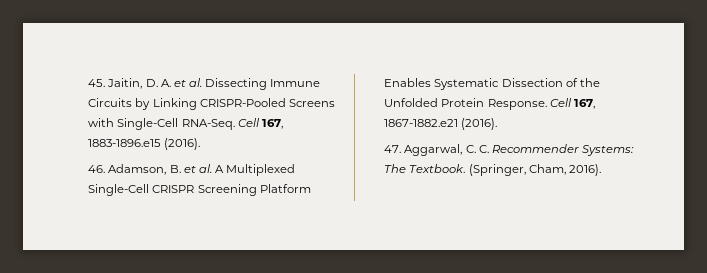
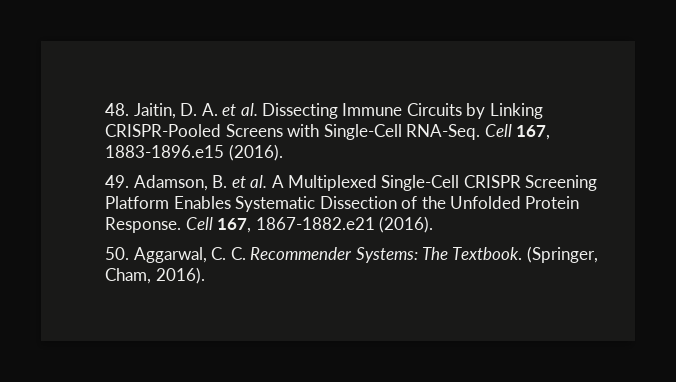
[88,79,106,87] 45. -> [105,103,130,116] 48.
[88,165,106,173] 46. -> [105,175,130,188] 49.
[384,145,402,153] 47. -> [105,247,130,260] 50.

